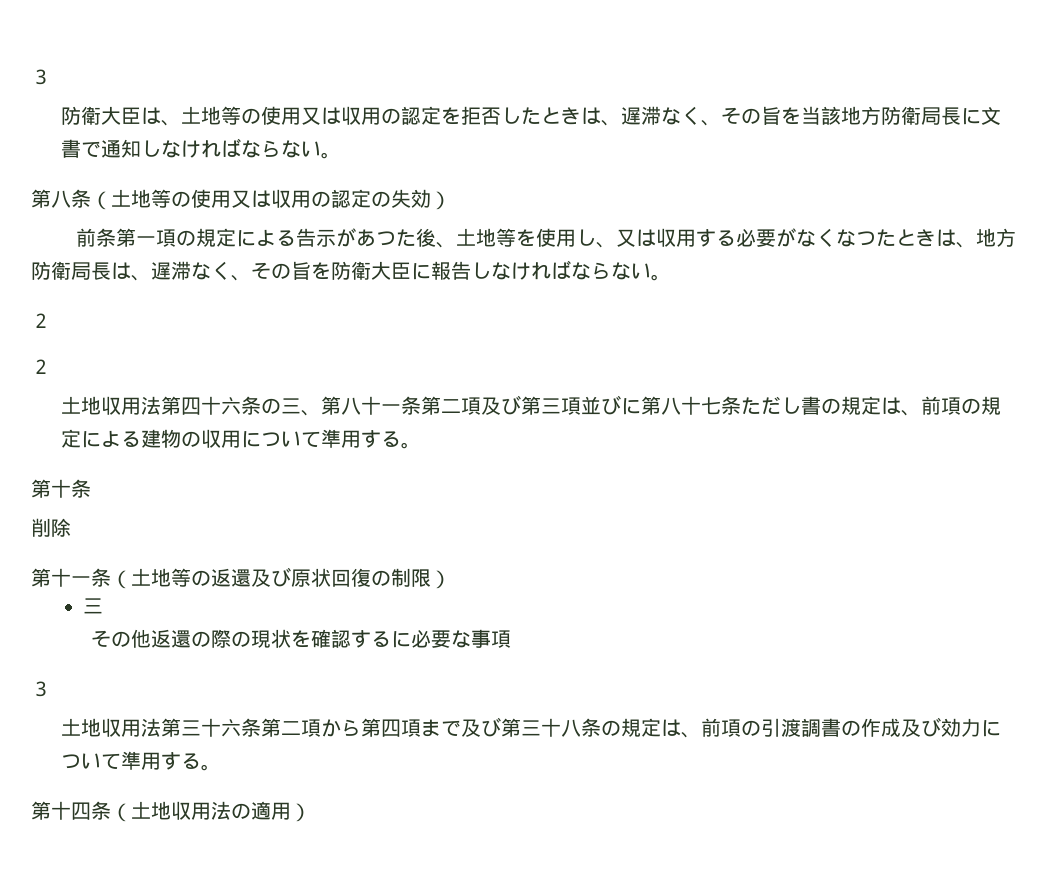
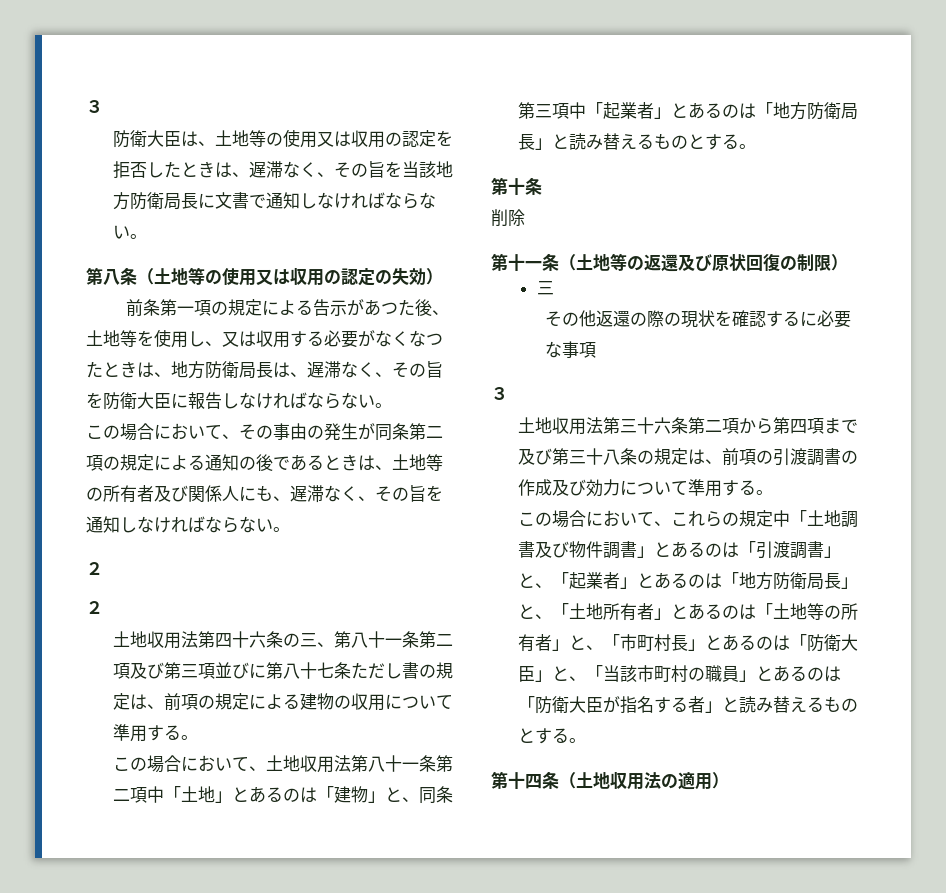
(671, 277) none -> [86,423,443,441] [86,454,443,471] [86,485,443,503] [86,516,290,533] // この場合において、その事由の発生が同条第二項の規定による通知の後であるときは、土地等の所有者及び関係人にも、遅滞なく、その旨を通知しなければならない。
(422, 445) none -> [112,755,453,773] [112,786,453,804] [517,102,858,120] [517,133,756,150] // この場合において、土地収用法第八十一条第二項中「土地」とあるのは「建物」と、同条第三項中「起業者」とあるのは「地方防衛局長」と読み替えるものとする。
(222, 767) none -> [517,510,858,528] [517,541,841,559] [517,572,858,590] [517,603,858,621] [517,634,858,652] [517,665,841,682] [517,696,858,714] [517,728,586,744] // この場合において、これらの規定中「土地調書及び物件調書」とあるのは「引渡調書」と、「起業者」とあるのは「地方防衛局長」と、「土地所有者」とあるのは「土地等の所有者」と、「市町村長」とあるのは「防衛大臣」と、「当該市町村の職員」とあるのは「防衛大臣が指名する者」と読み替えるものとする。

